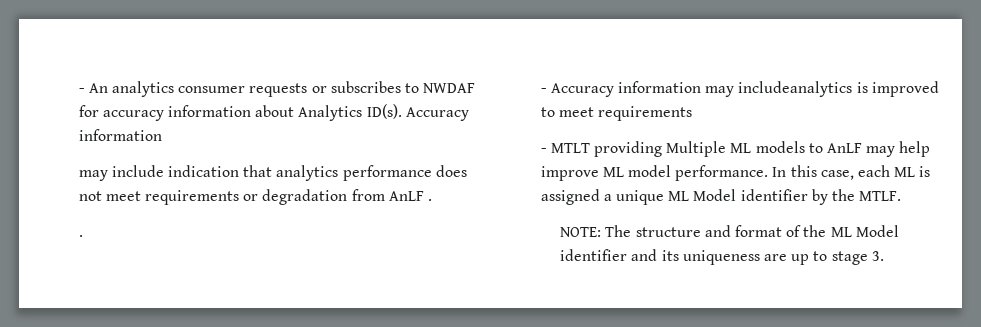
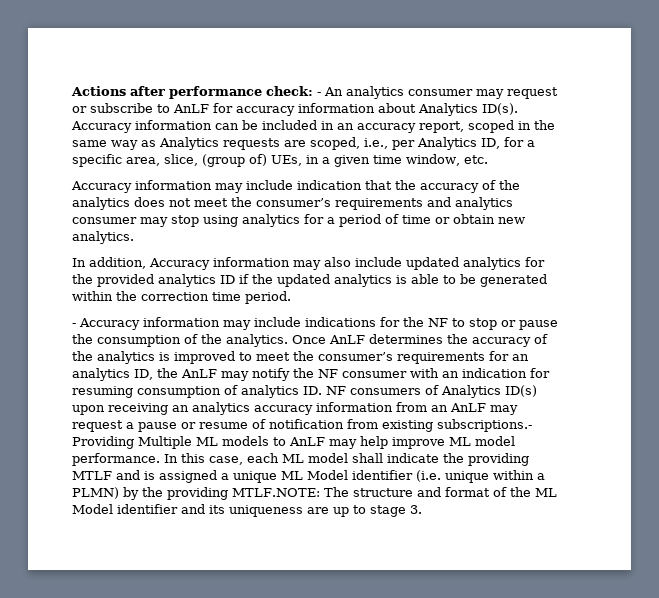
[78,81,476,97] - An analytics consumer requests or subscribes to NWDAF -> [71,86,559,99] [72,103,210,113] Actions after performance check: - An analytics consumer may request or subscribe to AnLF
[78,165,467,181] [78,189,432,205] [78,235,83,237] [540,81,853,97] // may include indication that analytics performance does not meet requirements or degradation from AnLF . // . // - Accuracy information may includeanalytics -> [215,120,556,133] [72,137,536,150] [72,154,489,167] [71,180,521,193] [72,197,514,210] [72,214,526,227] [72,231,135,244] [72,257,546,270] [72,274,548,287] [72,291,292,304] [72,317,559,330] [72,334,549,347] [72,351,156,364] can be included in an accuracy report, scoped in the same way as Analytics requests are scoped, i.e., per Analytics ID, for a specific area, slice, (group of) UEs, in a given time window, etc. // Accuracy information may include indication that the accuracy of the analytics does not meet the consumer’s requirements and analytics consumer may stop using analytics for a period of time or obtain new analytics. // In addition, Accuracy information may also include updated analytics for the provided analytics ID if the updated analytics is able to be generated within the correction time period. // - Accuracy information may include indications for the NF to stop or pause the consumption of the analytics. Once AnLF determines the accuracy of the analytics
[597,106,692,121] [540,141,662,157] requirements // - MTLT providing -> [293,351,530,364] [72,368,551,381] [72,385,538,398] [72,402,519,415] [72,419,533,432] [72,436,135,449] the consumer’s requirements for an analytics ID, the AnLF may notify the NF consumer with an indication for resuming consumption of analytics ID. NF consumers of Analytics ID(s) upon receiving an analytics accuracy information from an AnLF may request a pause or resume of notification from existing subscriptions.- Providing
(916, 172) none -> [308,453,530,466] [72,470,141,480] model shall indicate the providing MTLF and
[811,189,902,205] [560,227,602,237] by the MTLF. // NOTE: -> [416,470,546,483] [72,487,321,500] (i.e. unique within a PLMN) by the providing MTLF.NOTE:

